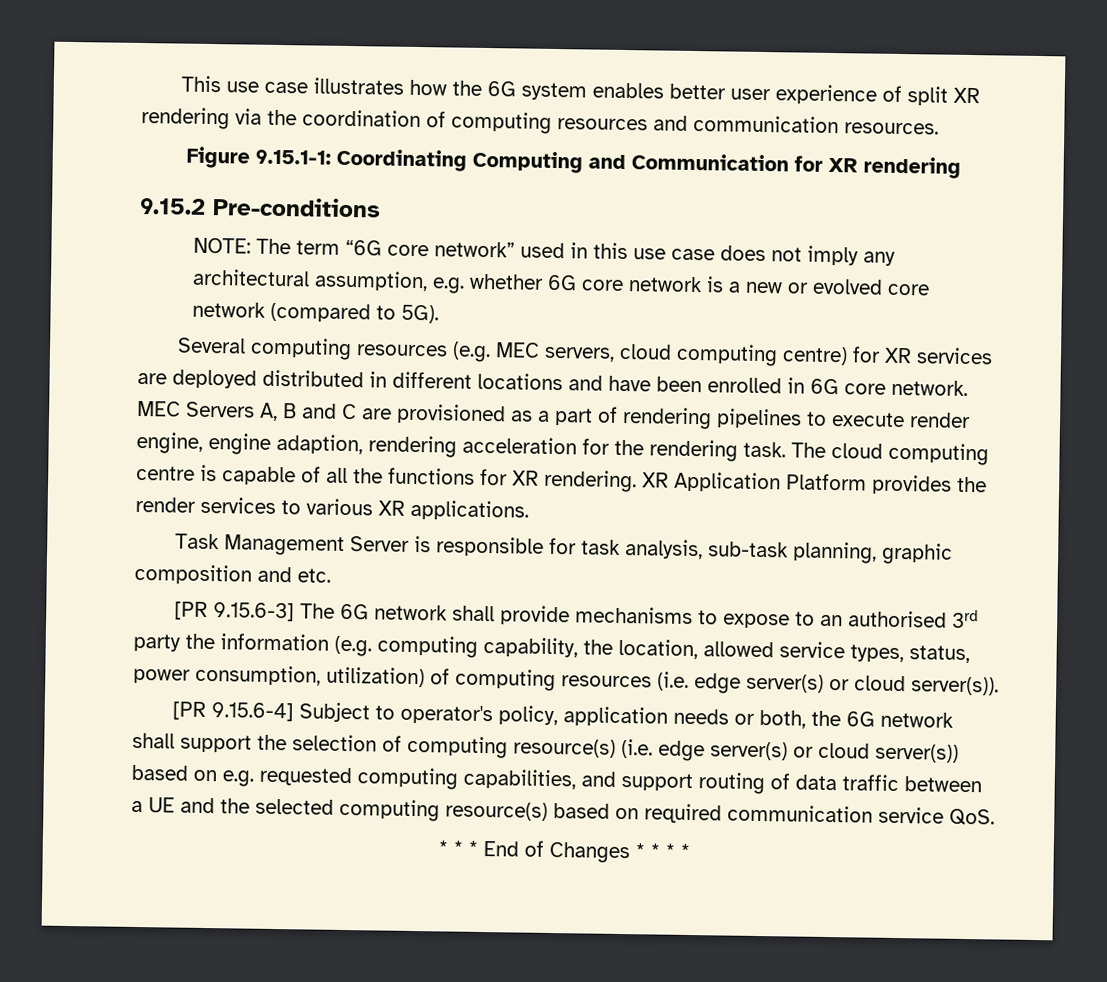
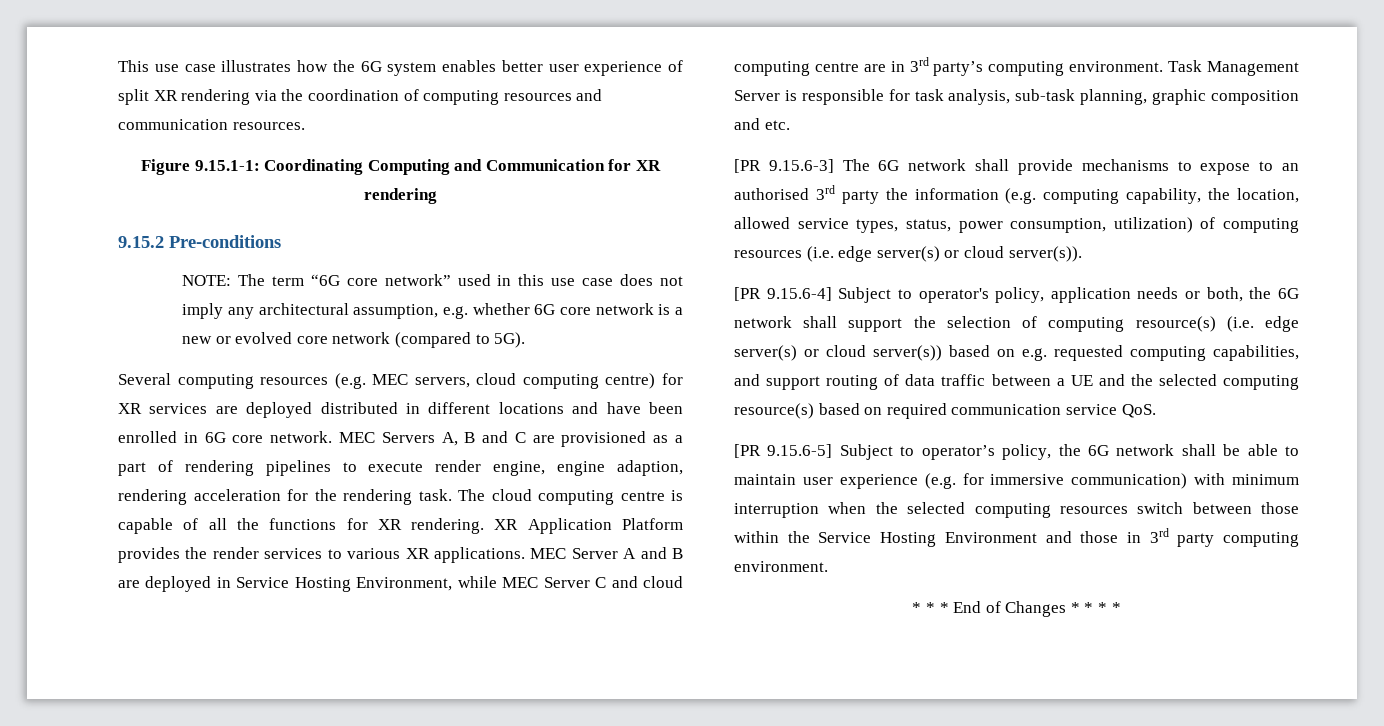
(529, 510) // -> [530,547,683,559] [118,576,683,592] [734,57,1164,76] MEC Server A and B are deployed in Service Hosting Environment, while MEC Server C and cloud computing centre are in 3rd party’s computing environment.
(995, 817) none -> [734,444,1299,460] [734,473,1299,489] [734,502,1299,518] [734,528,1299,547] [734,561,828,572] // [PR 9.15.6-5] Subject to operator’s policy, the 6G network shall be able to maintain user experience (e.g. for immersive communication) with minimum interruption when the selected computing resources switch between those within the Service Hosting Environment and those in 3rd party computing environment.

